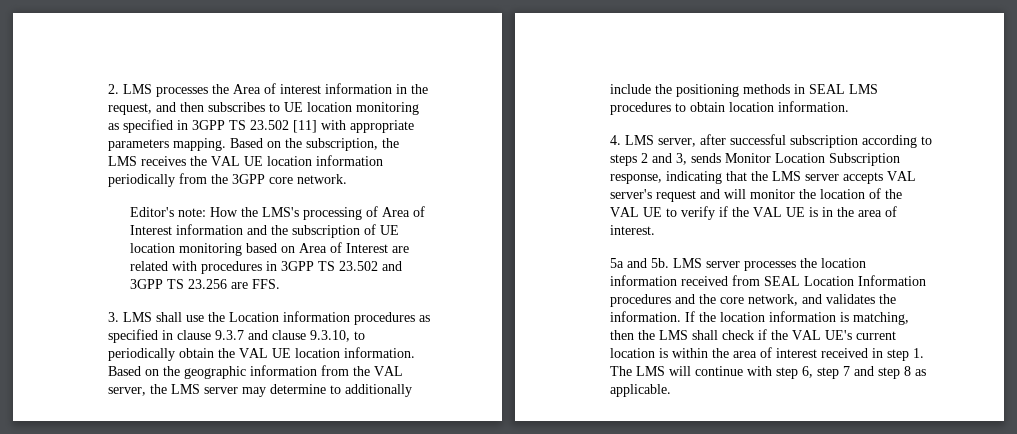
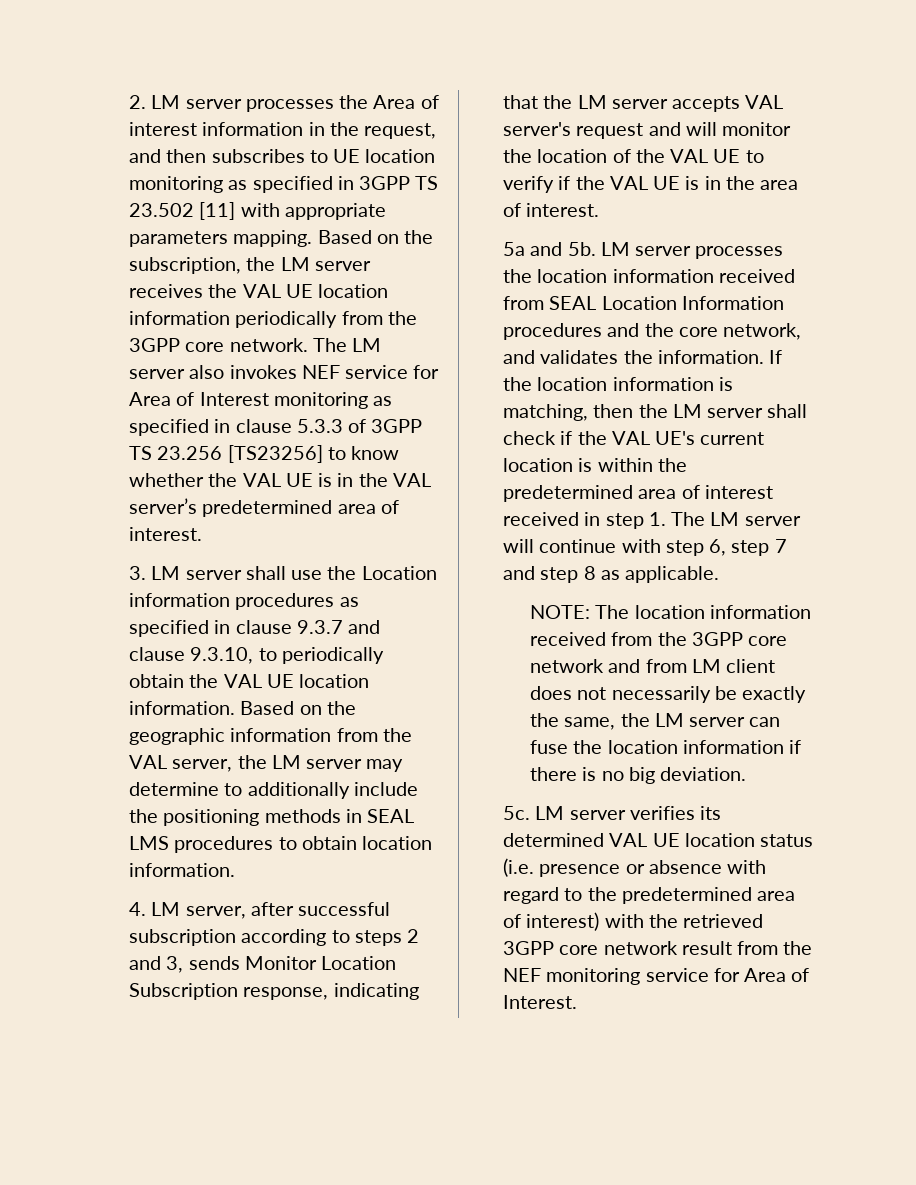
[122,84,152,94] LMS -> [151,95,242,109] LM server
[107,156,137,166] LMS -> [280,257,371,271] LM server
[130,206,426,220] [130,224,400,238] [130,242,410,256] [130,261,403,274] [130,279,281,289] // Editor's note: How the LMS's processing of Area of Interest information and the subscription of UE location monitoring based on Area of Interest are related with procedures in 3GPP TS 23.502 and 3GPP TS 23.256 are FFS. -> [312,338,382,352] [129,365,440,379] [129,392,393,409] [129,419,423,436] [129,445,400,463] [129,473,431,487] [129,498,399,517] [129,527,203,541] The LM server also invokes NEF service for Area of Interest monitoring as specified in clause 5.3.3 of 3GPP TS 23.256 [TS23256] to know whether the VAL UE is in the VAL server’s predetermined area of interest.
[122,312,152,322] LMS -> [151,566,242,580] LM server
[170,384,200,394] LMS -> [271,755,301,769] LM
[624,135,654,145] LMS -> [151,902,181,916] LM
[771,171,801,181] LMS -> [577,95,607,109] LM
[672,258,702,268] LMS -> [600,242,630,256] LM
[658,330,688,340] LMS -> [672,404,764,418] LM server
(729, 353) none -> [503,485,634,502] predetermined
[635,366,665,376] LMS -> [710,512,801,526] LM server
(671, 390) none -> [530,605,811,619] [530,632,788,646] [530,659,776,673] [530,686,807,703] [530,713,781,730] [530,740,802,754] [530,767,747,784] [503,806,722,820] [503,833,814,847] [503,858,767,877] [503,887,796,904] [503,912,764,931] [503,941,813,955] [503,968,810,985] [503,995,578,1009] // NOTE: The location information received from the 3GPP core network and from LM client does not necessarily be exactly the same, the LM server can fuse the location information if there is no big deviation. // 5c. LM server verifies its determined VAL UE location status (i.e. presence or absence with regard to the predetermined area of interest) with the retrieved 3GPP core network result from the NEF monitoring service for Area of Interest.

